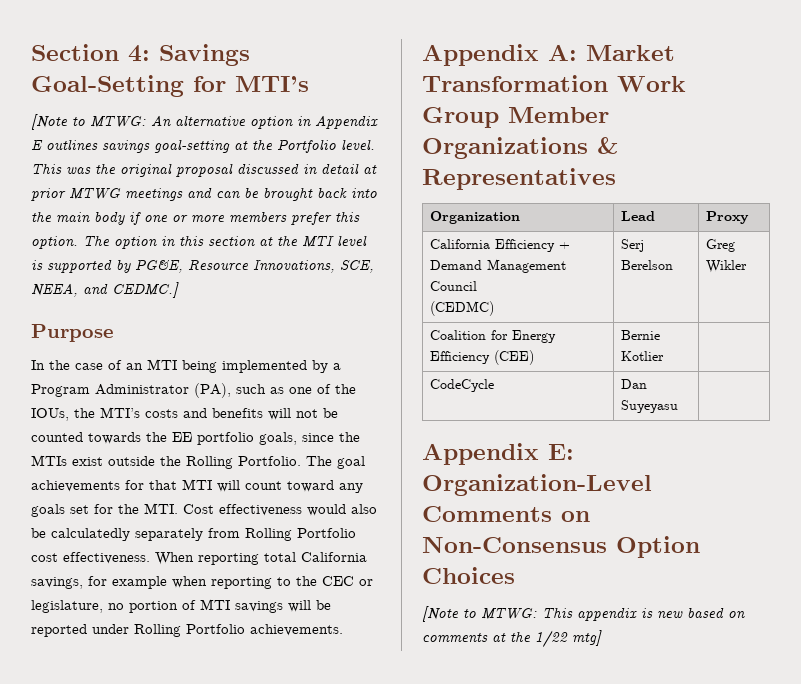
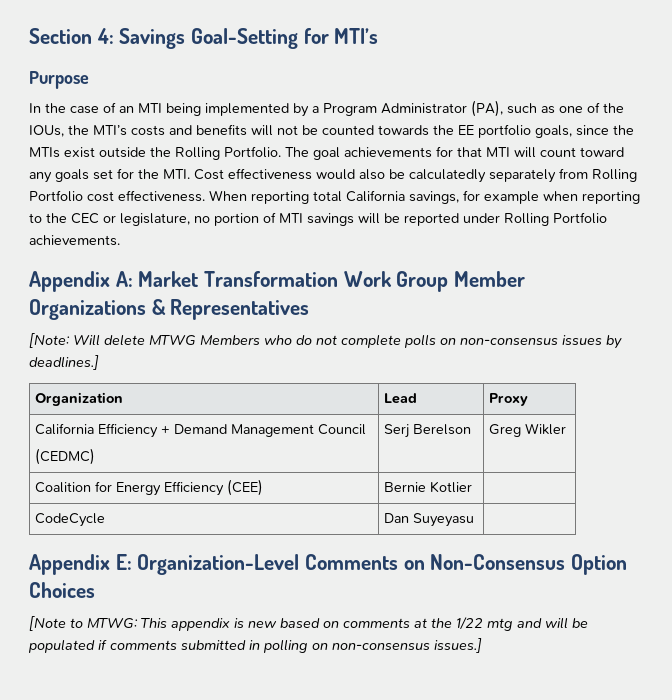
[31,114,378,130] [31,139,375,153] [31,163,377,177] [31,187,377,201] [31,211,360,225] [31,235,367,249] [31,259,374,273] [31,282,179,298] // [Note to MTWG: An alternative option in Appendix E outlines savings goal-setting at the Portfolio level. This was the original proposal discussed in detail at prior MTWG meetings and can be brought back into the main body if one or more members prefer this option. The option in this section at the MTI level is supported by PG&E, Resource Innovations, SCE, NEEA, and CEDMC.] -> (379, 36) none
(616, 179) none -> [29,333,622,349] [29,355,99,370] // [Note: Will delete MTWG Members who do not complete polls on non-consensus issues by deadlines.]
[572,630,602,646] mtg] -> [487,617,588,631] [28,638,482,653] mtg and will be populated if comments submitted in polling on non-consensus issues.]

